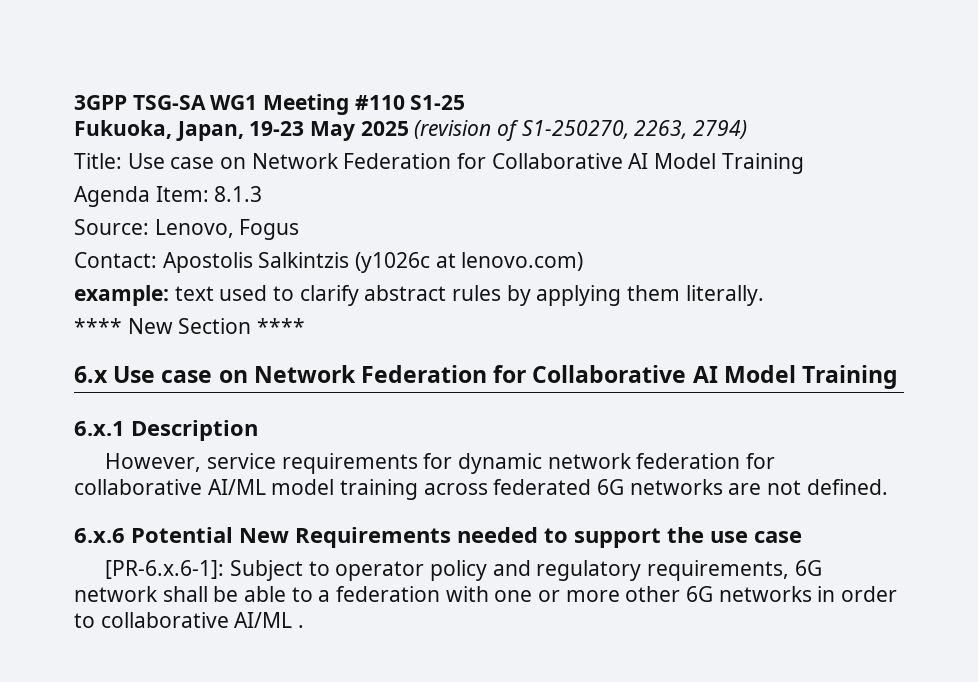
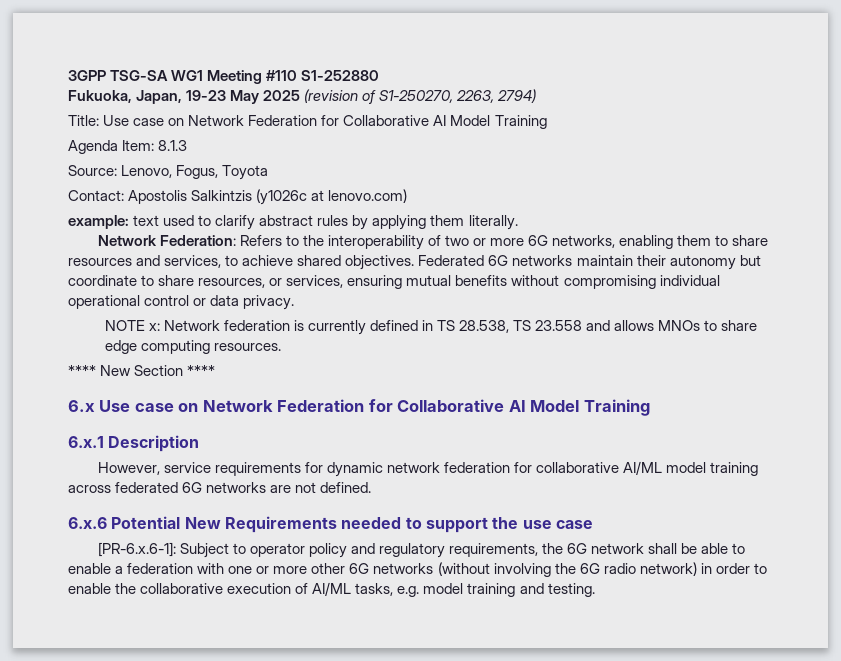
[410,95,466,110] S1-25 -> [301,70,380,81] S1-252880
[239,219,300,240] Fogus -> [176,165,269,180] Fogus, Toyota
(764, 295) none -> [97,235,769,250] [68,255,761,270] [68,275,720,289] [68,295,295,310] [104,320,758,335] [104,340,281,354] // Network Federation: Refers to the interoperability of two or more 6G networks, enabling them to share resources and services, to achieve shared objectives. Federated 6G networks maintain their autonomy but coordinate to share resources, or services, ensuring mutual benefits without compromising individual operational control or data privacy. // NOTE x: Network federation is currently defined in TS 28.538, TS 23.558 and allows MNOs to share edge computing resources.
(789, 570) none -> [541,543,563,554] the
(313, 594) none -> [68,563,111,574] enable
[817,586,898,602] [74,612,305,628] in order to collaborative AI/ML . -> [437,562,767,577] [68,582,595,597] (without involving the 6G radio network) in order to enable the collaborative execution of AI/ML tasks, e.g. model training and testing.

